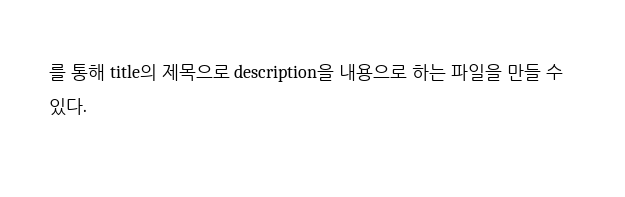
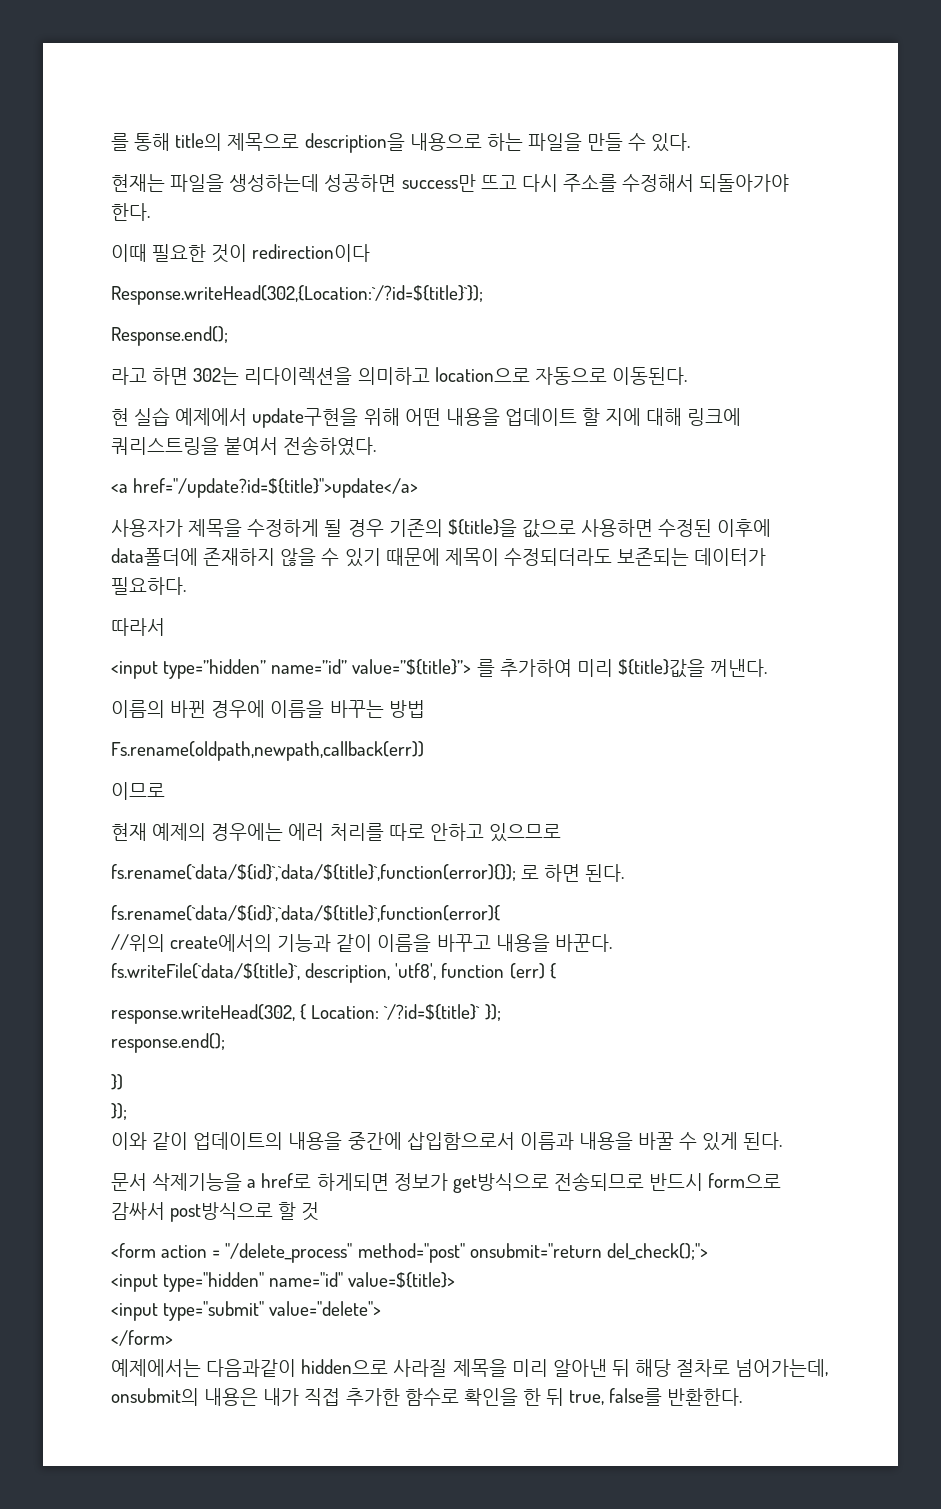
(87, 107) none -> [111,174,790,192] [111,203,150,221] [111,244,371,263] [111,285,483,305] [111,326,228,346] [111,367,687,385] [111,407,742,428] [111,436,377,456] [111,478,419,498] [111,519,772,538] [111,548,767,567] [111,577,186,595] [111,618,165,636] [111,659,768,679] [111,700,425,718] [111,741,424,761] [111,782,165,800] [111,823,561,842] [111,864,625,882] [111,905,500,922] [111,934,612,952] [111,963,556,983] [111,1004,501,1024] [111,1033,225,1053] [111,1074,123,1090] [111,1103,127,1120] [111,1132,783,1151] [111,1172,782,1193] [111,1202,320,1222] [111,1243,708,1263] [111,1272,456,1292] [111,1301,382,1321] [111,1330,173,1346] [111,1359,829,1377] [111,1388,743,1406] // 현재는 파일을 생성하는데 성공하면 success만 뜨고 다시 주소를 수정해서 되돌아가야 한다. // 이때 필요한 것이 redirection이다 // Response.writeHead(302,{Location:`/?id=${title}`}); // Response.end(); // 라고 하면 302는 리다이렉션을 의미하고 location으로 자동으로 이동된다. // 현 실습 예제에서 update구현을 위해 어떤 내용을 업데이트 할 지에 대해 링크에 쿼리스트링을 붙여서 전송하였다. // <a href="/update?id=${title}">update</a> // 사용자가 제목을 수정하게 될 경우 기존의 ${title}을 값으로 사용하면 수정된 이후에 data폴더에 존재하지 않을 수 있기 때문에 제목이 수정되더라도 보존되는 데이터가 필요하다. // 따라서 // <input type=”hidden” name=”id” value=”${title}”> 를 추가하여 미리 ${title}값을 꺼낸다. // 이름의 바뀐 경우에 이름을 바꾸는 방법 // Fs.rename(oldpath,newpath,callback(err)) // 이므로 // 현재 예제의 경우에는 에러 처리를 따로 안하고 있으므로 // fs.rename(`data/${id}`,`data/${title}`,function(error){}); 로 하면 된다. // fs.rename(`data/${id}`,`data/${title}`,function(error){ // //위의 create에서의 기능과 같이 이름을 바꾸고 내용을 바꾼다. // fs.writeFile(`data/${title}`, description, 'utf8', function (err) { // response.writeHead(302, { Location: `/?id=${title}` }); // response.end(); // }) // }); // 이와 같이 업데이트의 내용을 중간에 삽입함으로서 이름과 내용을 바꿀 수 있게 된다. // 문서 삭제기능을 a href로 하게되면 정보가 get방식으로 전송되므로 반드시 form으로 감싸서 post방식으로 할 것 // <form action = "/delete_process" method="post" onsubmit="return del_check();"> // <input type="hidden" name="id" value=${title}> // <input type="submit" value="delete"> // </form> // 예제에서는 다음과같이 hidden으로 사라질 제목을 미리 알아낸 뒤 해당 절차로 넘어가는데, onsubmit의 내용은 내가 직접 추가한 함수로 확인을 한 뒤 true, false를 반환한다.

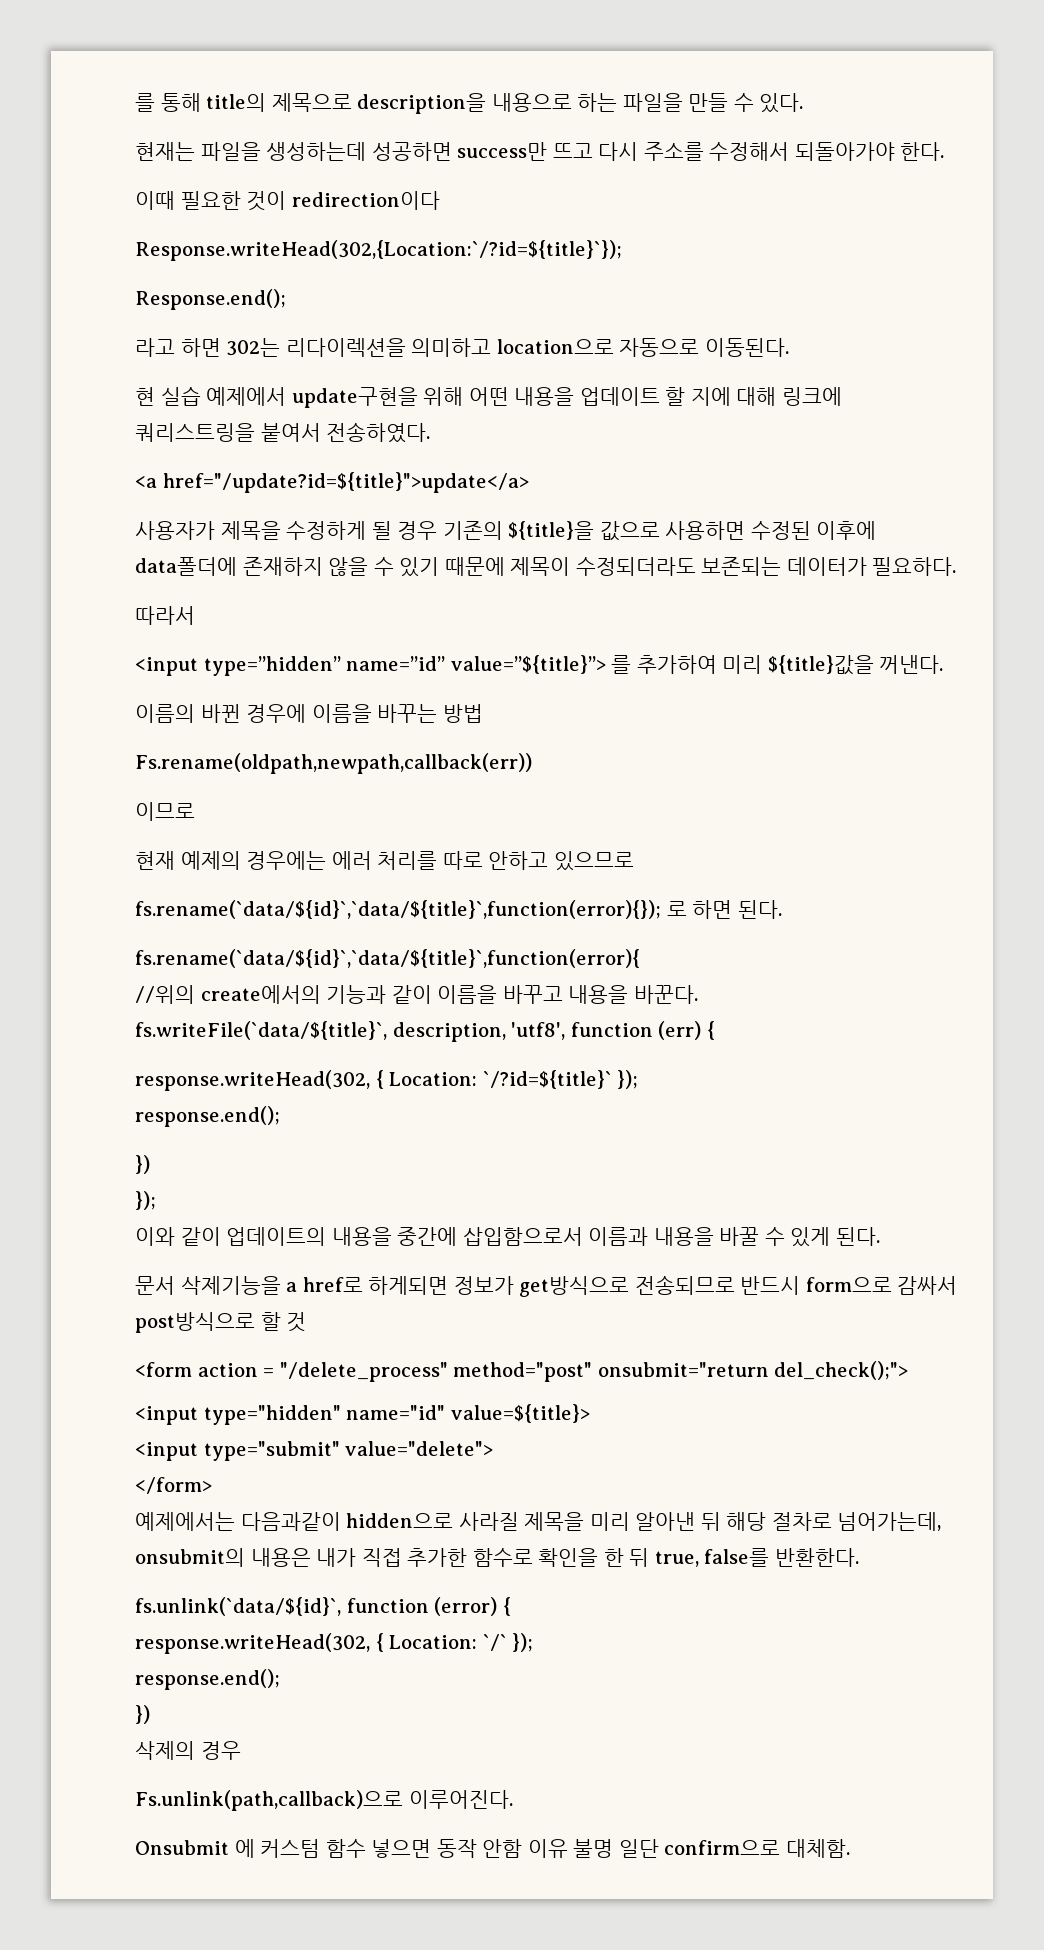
(743, 1397) none -> [135,1597,511,1616] [135,1633,534,1654] [135,1669,280,1690] [135,1705,150,1724] [135,1741,241,1760] [135,1790,513,1811] [135,1839,850,1858] // fs.unlink(`data/${id}`, function (error) { // response.writeHead(302, { Location: `/` }); // response.end(); // }) // 삭제의 경우 // Fs.unlink(path,callback)으로 이루어진다. // Onsubmit 에 커스텀 함수 넣으면 동작 안함 이유 불명 일단 confirm으로 대체함.

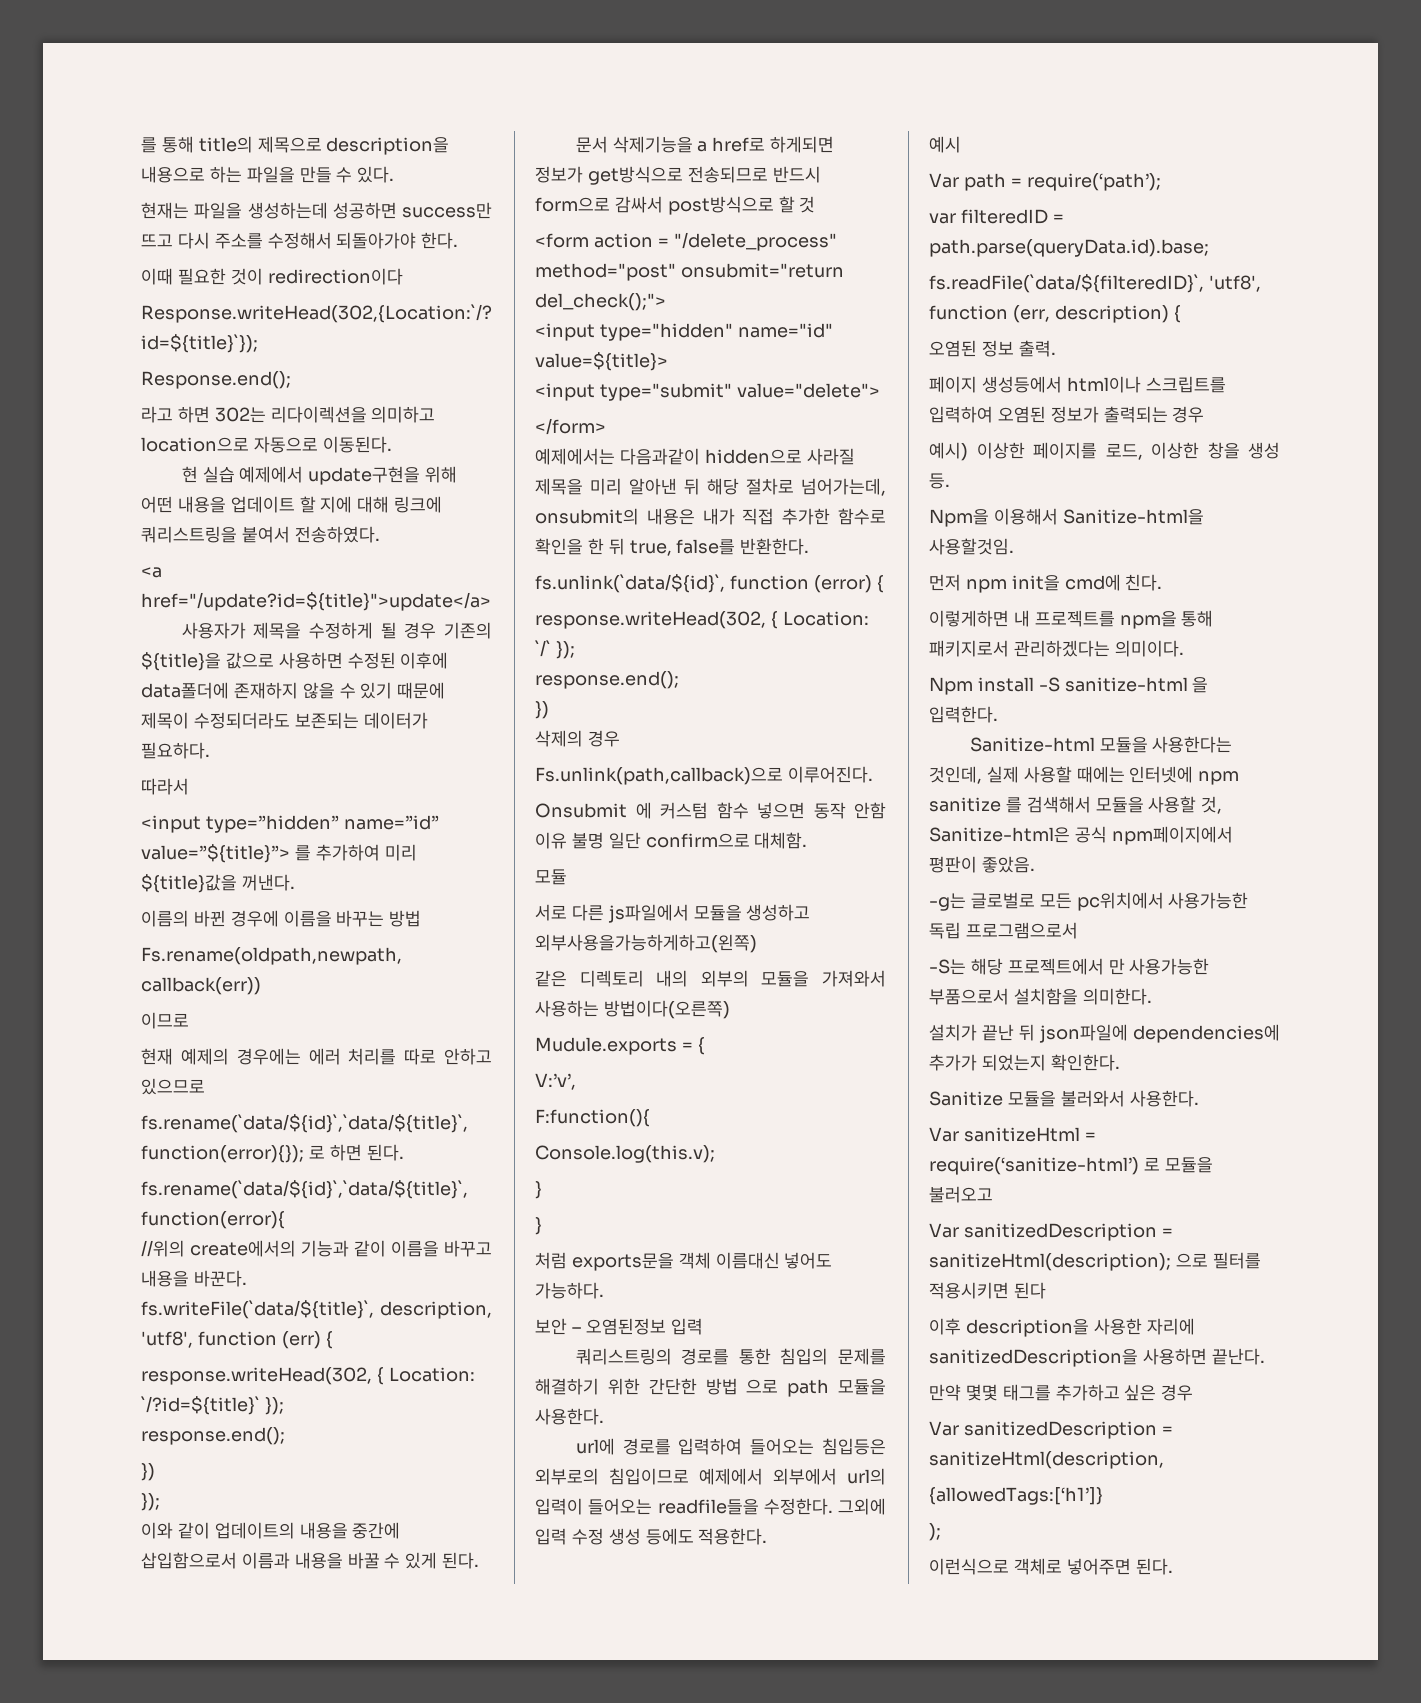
(850, 1848) none -> [535,869,567,885] [535,904,811,923] [535,934,757,953] [535,970,886,987] [535,1000,730,1019] [535,1037,705,1055] [535,1073,576,1090] [535,1109,650,1127] [535,1145,715,1163] [535,1181,542,1199] [535,1217,542,1235] [535,1252,833,1271] [535,1282,604,1299] [535,1318,703,1335] [575,1348,886,1365] [535,1378,886,1397] [535,1408,604,1425] [575,1438,886,1455] [535,1468,886,1485] [535,1498,886,1515] [535,1528,768,1545] [929,136,961,153] [929,173,1161,191] [929,209,1064,224] [929,239,1209,257] [929,274,1261,293] [929,305,1181,323] [929,340,1056,357] [929,376,1226,393] [929,406,1205,423] [929,442,1280,461] [929,473,950,489] [929,508,1204,527] [929,538,1014,555] [929,574,1163,593] [929,610,1214,629] [929,640,1184,657] [929,677,1209,695] [929,706,998,723] [969,736,1233,753] [929,766,1240,785] [929,796,1223,814] [929,826,1233,845] [929,856,1035,873] [929,892,1249,911] [929,922,1078,939] [929,958,1210,975] [929,988,1152,1005] [929,1024,1280,1043] [929,1054,1120,1071] [929,1090,1199,1107] [929,1127,1096,1142] [929,1157,1213,1175] [929,1186,993,1203] [929,1223,1173,1241] [929,1252,1261,1271] [929,1282,1046,1299] [929,1318,1195,1337] [929,1348,1265,1367] [929,1384,1194,1401] [929,1421,1173,1439] [929,1451,1164,1469] [929,1487,1103,1505] [929,1523,941,1541] [929,1558,1173,1575] // 모듈 // 서로 다른 js파일에서 모듈을 생성하고 외부사용을가능하게하고(왼쪽) // 같은 디렉토리 내의 외부의 모듈을 가져와서 사용하는 방법이다(오른쪽) // Mudule.exports = { // V:’v’, // F:function(){ // Console.log(this.v); // } // } // 처럼 exports문을 객체 이름대신 넣어도 가능하다. // 보안 – 오염된정보 입력 // 쿼리스트링의 경로를 통한 침입의 문제를 해결하기 위한 간단한 방법 으로 path 모듈을 사용한다. // url에 경로를 입력하여 들어오는 침입등은 외부로의 침입이므로 예제에서 외부에서 url의 입력이 들어오는 readfile들을 수정한다. 그외에 입력 수정 생성 등에도 적용한다. // 예시 // Var path = require(‘path’); // var filteredID = path.parse(queryData.id).base; // fs.readFile(`data/${filteredID}`, 'utf8', function (err, description) { // 오염된 정보 출력. // 페이지 생성등에서 html이나 스크립트를 입력하여 오염된 정보가 출력되는 경우 // 예시) 이상한 페이지를 로드, 이상한 창을 생성 등. // Npm을 이용해서 Sanitize-html을 사용할것임. // 먼저 npm init을 cmd에 친다. // 이렇게하면 내 프로젝트를 npm을 통해 패키지로서 관리하겠다는 의미이다. // Npm install -S sanitize-html 을 입력한다. // Sanitize-html 모듈을 사용한다는 것인데, 실제 사용할 때에는 인터넷에 npm sanitize 를 검색해서 모듈을 사용할 것, Sanitize-html은 공식 npm페이지에서 평판이 좋았음. // -g는 글로벌로 모든 pc위치에서 사용가능한 독립 프로그램으로서 // -S는 해당 프로젝트에서 만 사용가능한 부품으로서 설치함을 의미한다. // 설치가 끝난 뒤 json파일에 dependencies에 추가가 되었는지 확인한다. // Sanitize 모듈을 불러와서 사용한다. // Var sanitizeHtml = require(‘sanitize-html’) 로 모듈을 불러오고 // Var sanitizedDescription = sanitizeHtml(description); 으로 필터를 적용시키면 된다 // 이후 description을 사용한 자리에 sanitizedDescription을 사용하면 끝난다. // 만약 몇몇 태그를 추가하고 싶은 경우 // Var sanitizedDescription = sanitizeHtml(description, // {allowedTags:[‘h1’]} // ); // 이런식으로 객체로 넣어주면 된다.

